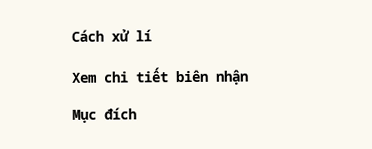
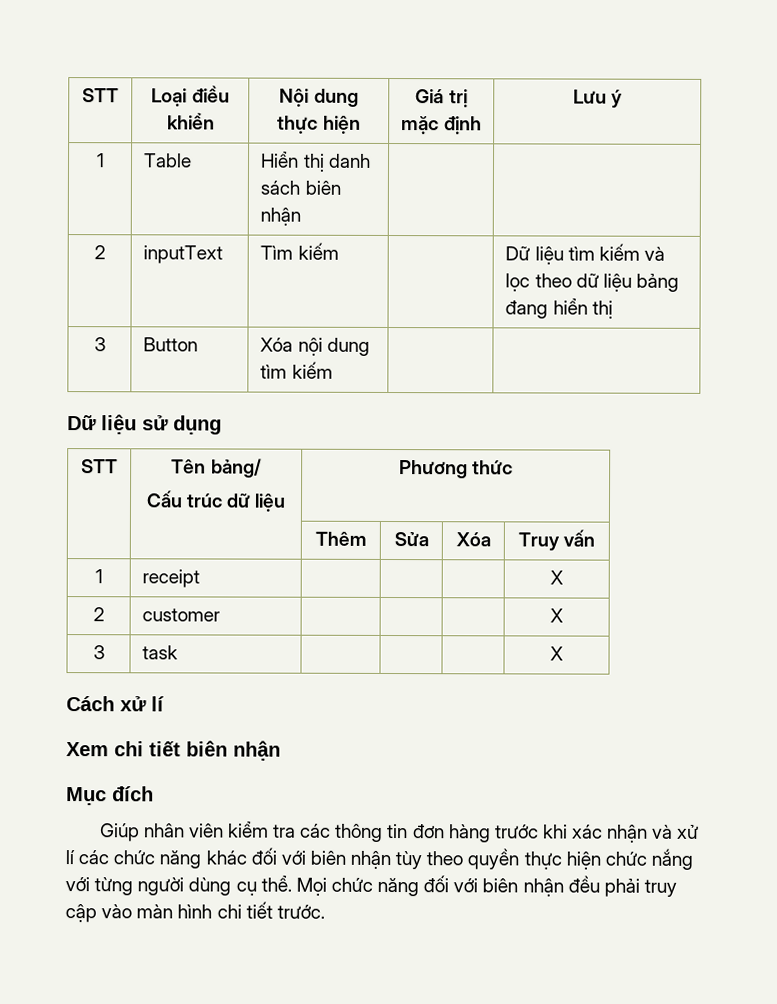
(71, 35) none -> [82,88,119,103] [151,85,230,107] [166,112,215,130] [279,88,359,107] [277,115,361,134] [415,89,468,108] [401,116,482,135] [572,89,624,108] [95,153,105,168] [143,153,193,168] [260,150,371,172] [260,180,341,195] [260,207,302,226] [93,245,106,260] [143,245,224,264] [260,242,339,260] [505,243,665,265] [505,273,679,292] [505,297,613,319] [93,337,106,352] [143,337,199,352] [260,337,370,356] [260,361,333,379] [67,414,222,435] [81,459,118,474] [171,458,262,478] [145,490,287,512] [398,460,514,479] [314,531,367,546] [393,532,429,547] [455,532,491,547] [517,529,596,551] [94,569,103,584] [142,569,201,588] [550,570,564,585] [92,607,105,622] [142,608,221,622] [550,608,564,623] [92,645,105,660] [142,645,179,660] [550,646,564,661] STT | Loại điều khiển | Nội dung thực hiện | Giá trị mặc định | Lưu ý // 1 | Table | Hiển thị danh sách biên nhận | | // 2 | inputText | Tìm kiếm | | Dữ liệu tìm kiếm và lọc theo dữ liệu bảng đang hiển thị // 3 | Button | Xóa nội dung tìm kiếm | | // Dữ liệu sử dụng // STT | Tên bảng/ // Cấu trúc dữ liệu | Phương thức // | | Thêm | Sửa | Xóa | Truy vấn // 1 | receipt | | | | X // 2 | customer | | | | X // 3 | task | | | | X //
(137, 113) none -> [98,820,700,843] [65,847,693,870] [65,874,677,897] [65,901,325,923] // Giúp nhân viên kiểm tra các thông tin đơn hàng trước khi xác nhận và xử lí các chức năng khác đối với biên nhận tùy theo quyền thực hiện chức nắng với từng người dùng cụ thể. Mọi chức năng đối với biên nhận đều phải truy cập vào màn hình chi tiết trước.

